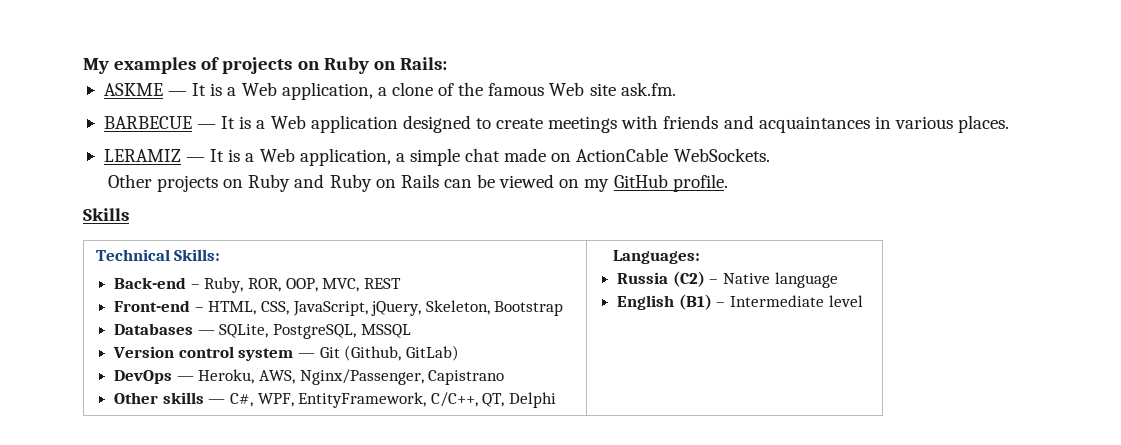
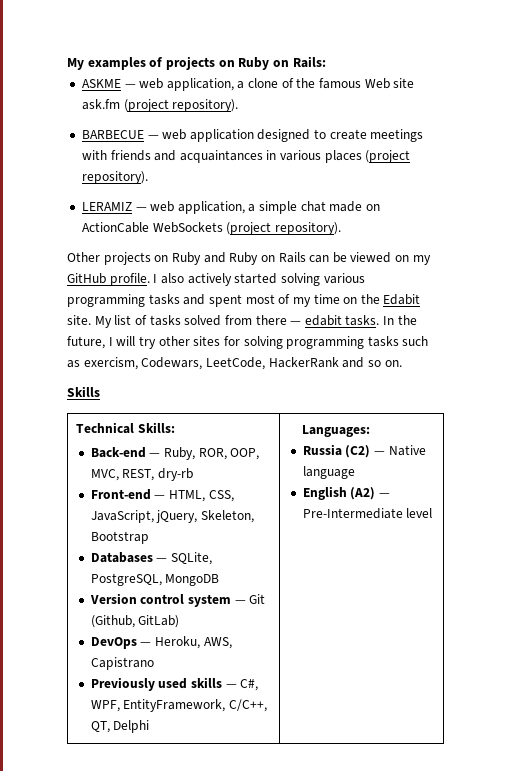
[192,82,277,96] It is a Web -> [139,78,164,89] web
[620,82,676,96] ask.fm. -> [81,99,239,112] ask.fm (project repository).
[221,115,306,129] It is a Web -> [162,129,187,140] web
[958,115,1010,133] places. -> [324,150,411,163] [81,171,148,184] places (project repository).
[210,148,295,162] It is a Web -> [150,201,175,212] web
[673,148,770,162] WebSockets. -> [152,222,341,235] WebSockets (project repository).
(728, 183) none -> [153,273,365,286] [67,294,421,307] [67,315,417,328] [67,336,429,349] [67,357,402,370] I also actively started solving various programming tasks and spent most of my time on the Edabit site. My list of tasks solved from there — edabit tasks. In the future, I will try other sites for solving programming tasks such as exercism, Codewars, LeetCode, HackerRank and so on.
[190,284,200,289] – -> [149,453,161,457] —
[363,278,401,289] REST -> [122,468,194,481] REST, dry-rb
[194,307,204,312] – -> [154,495,166,499] —
[360,324,411,338] MSSQL -> [165,574,220,586] MongoDB
[299,369,424,385] Nginx/Passenger, -> (232, 643) none
[114,392,159,404] Other -> [90,677,188,691] Previously used
[709,279,719,284] – -> [374,451,386,455] —
[678,294,825,310] (B1) – Intermediate -> [350,487,391,500] [302,508,403,519] (A2) — Pre-Intermediate

